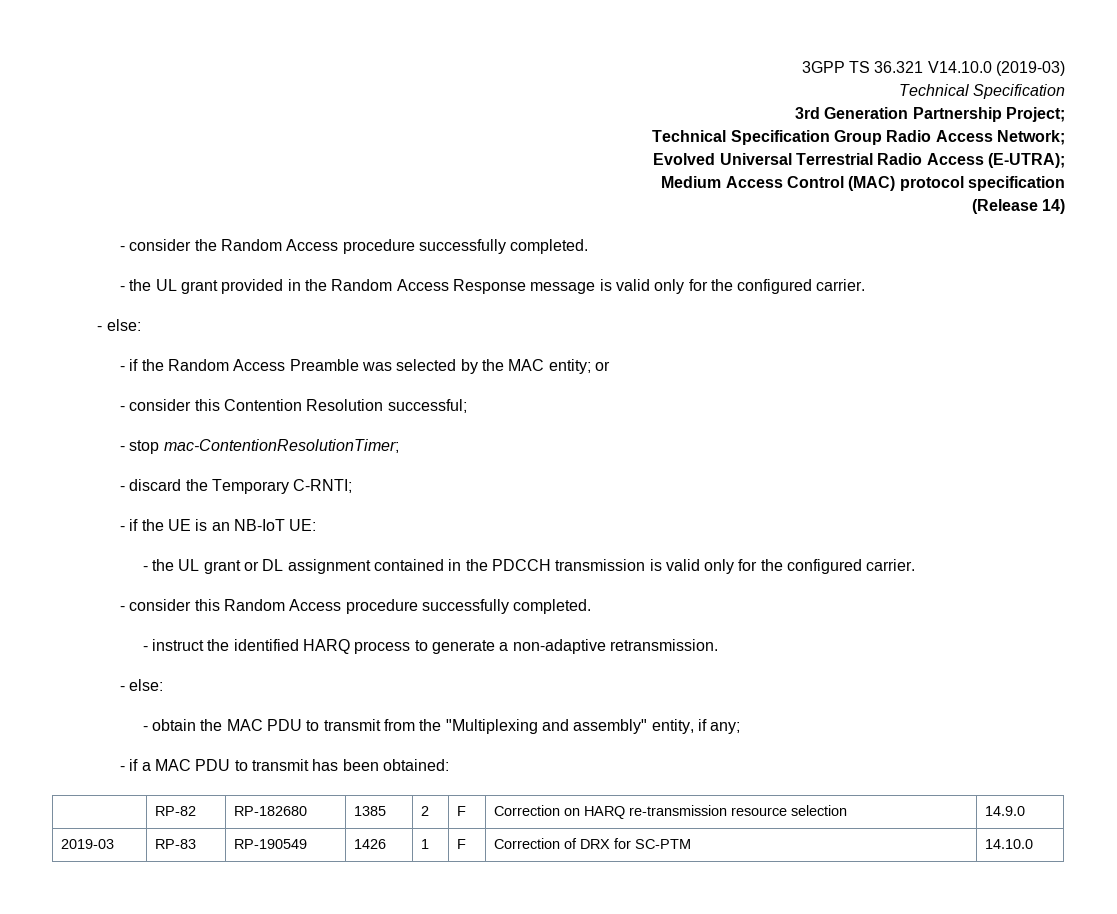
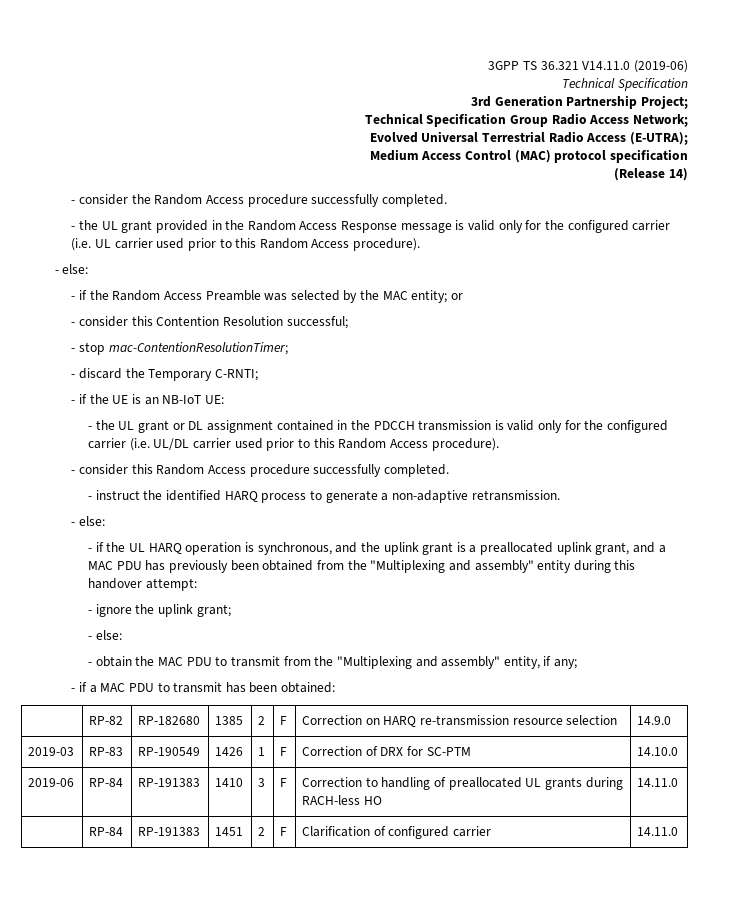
[927,61,1066,76] V14.10.0 (2019-03) -> [582,60,688,73] V14.11.0 (2019-06)
[816,279,866,291] carrier. -> [632,220,671,231] [71,238,421,251] carrier (i.e. UL carrier used prior to this Random Access procedure).
[866,559,916,571] carrier. -> [88,438,499,451] carrier (i.e. UL/DL carrier used prior to this Random Access procedure).
(164, 685) none -> [88,542,666,555] [88,560,636,573] [88,578,197,591] [88,604,231,617] [88,630,122,640] // - if the UL HARQ operation is synchronous, and the uplink grant is a preallocated uplink grant, and a MAC PDU has previously been obtained from the "Multiplexing and assembly" entity during this handover attempt: // - ignore the uplink grant; // - else:
(1034, 844) none -> [28,778,75,787] [89,778,124,787] [138,778,201,787] [215,778,244,787] [258,778,266,787] [280,778,288,787] [302,777,623,790] [302,795,382,805] [637,778,679,787] [89,827,124,836] [138,827,201,836] [215,827,244,836] [258,827,266,836] [280,827,288,836] [302,826,491,839] [637,827,679,836] // 2019-06 | RP-84 | RP-191383 | 1410 | 3 | F | Correction to handling of preallocated UL grants during RACH-less HO | 14.11.0 // | RP-84 | RP-191383 | 1451 | 2 | F | Clarification of configured carrier | 14.11.0

